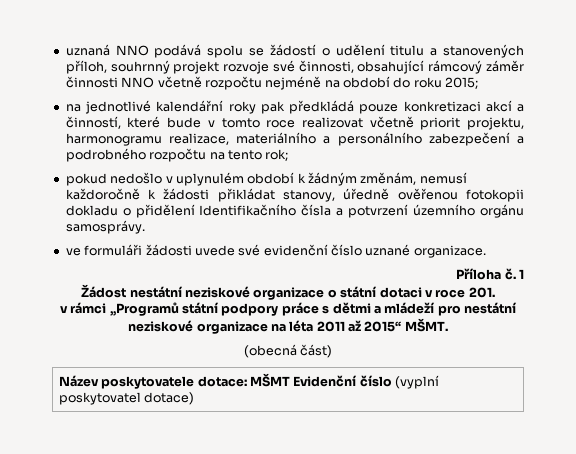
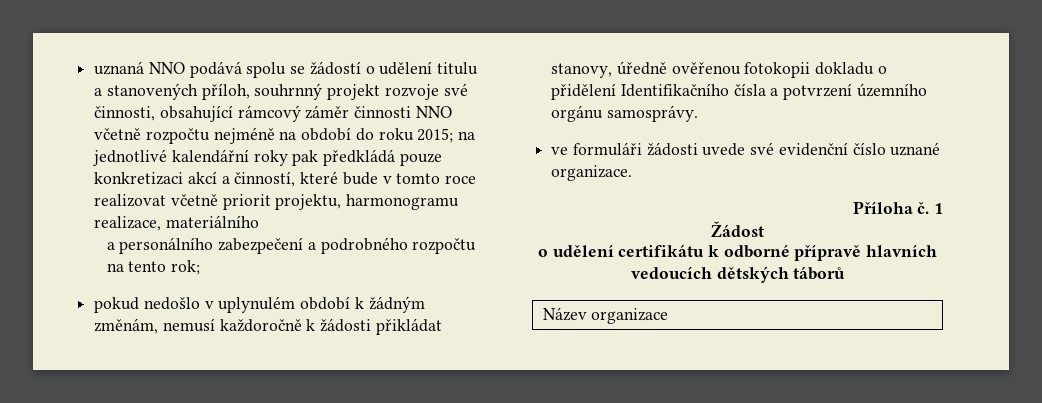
(479, 83) // -> (454, 135) none
(317, 138) none -> (259, 221) //
[129,286,495,300] [59,302,518,316] [128,318,448,334] [243,344,333,358] [58,373,440,389] [58,392,195,405] nestátní neziskové organizace o státní dotaci v roce 201. // v rámci „Programů státní podpory práce s dětmi a mládeží pro nestátní neziskové organizace na léta 2011 až 2015“ MŠMT. // (obecná část) // Název poskytovatele dotace: MŠMT Evidenční číslo (vyplní poskytovatel dotace) -> [537,244,938,261] [630,266,846,283] [542,307,669,324] // o udělení certifikátu k odborné přípravě hlavních vedoucích dětských táborů // Název organizace

